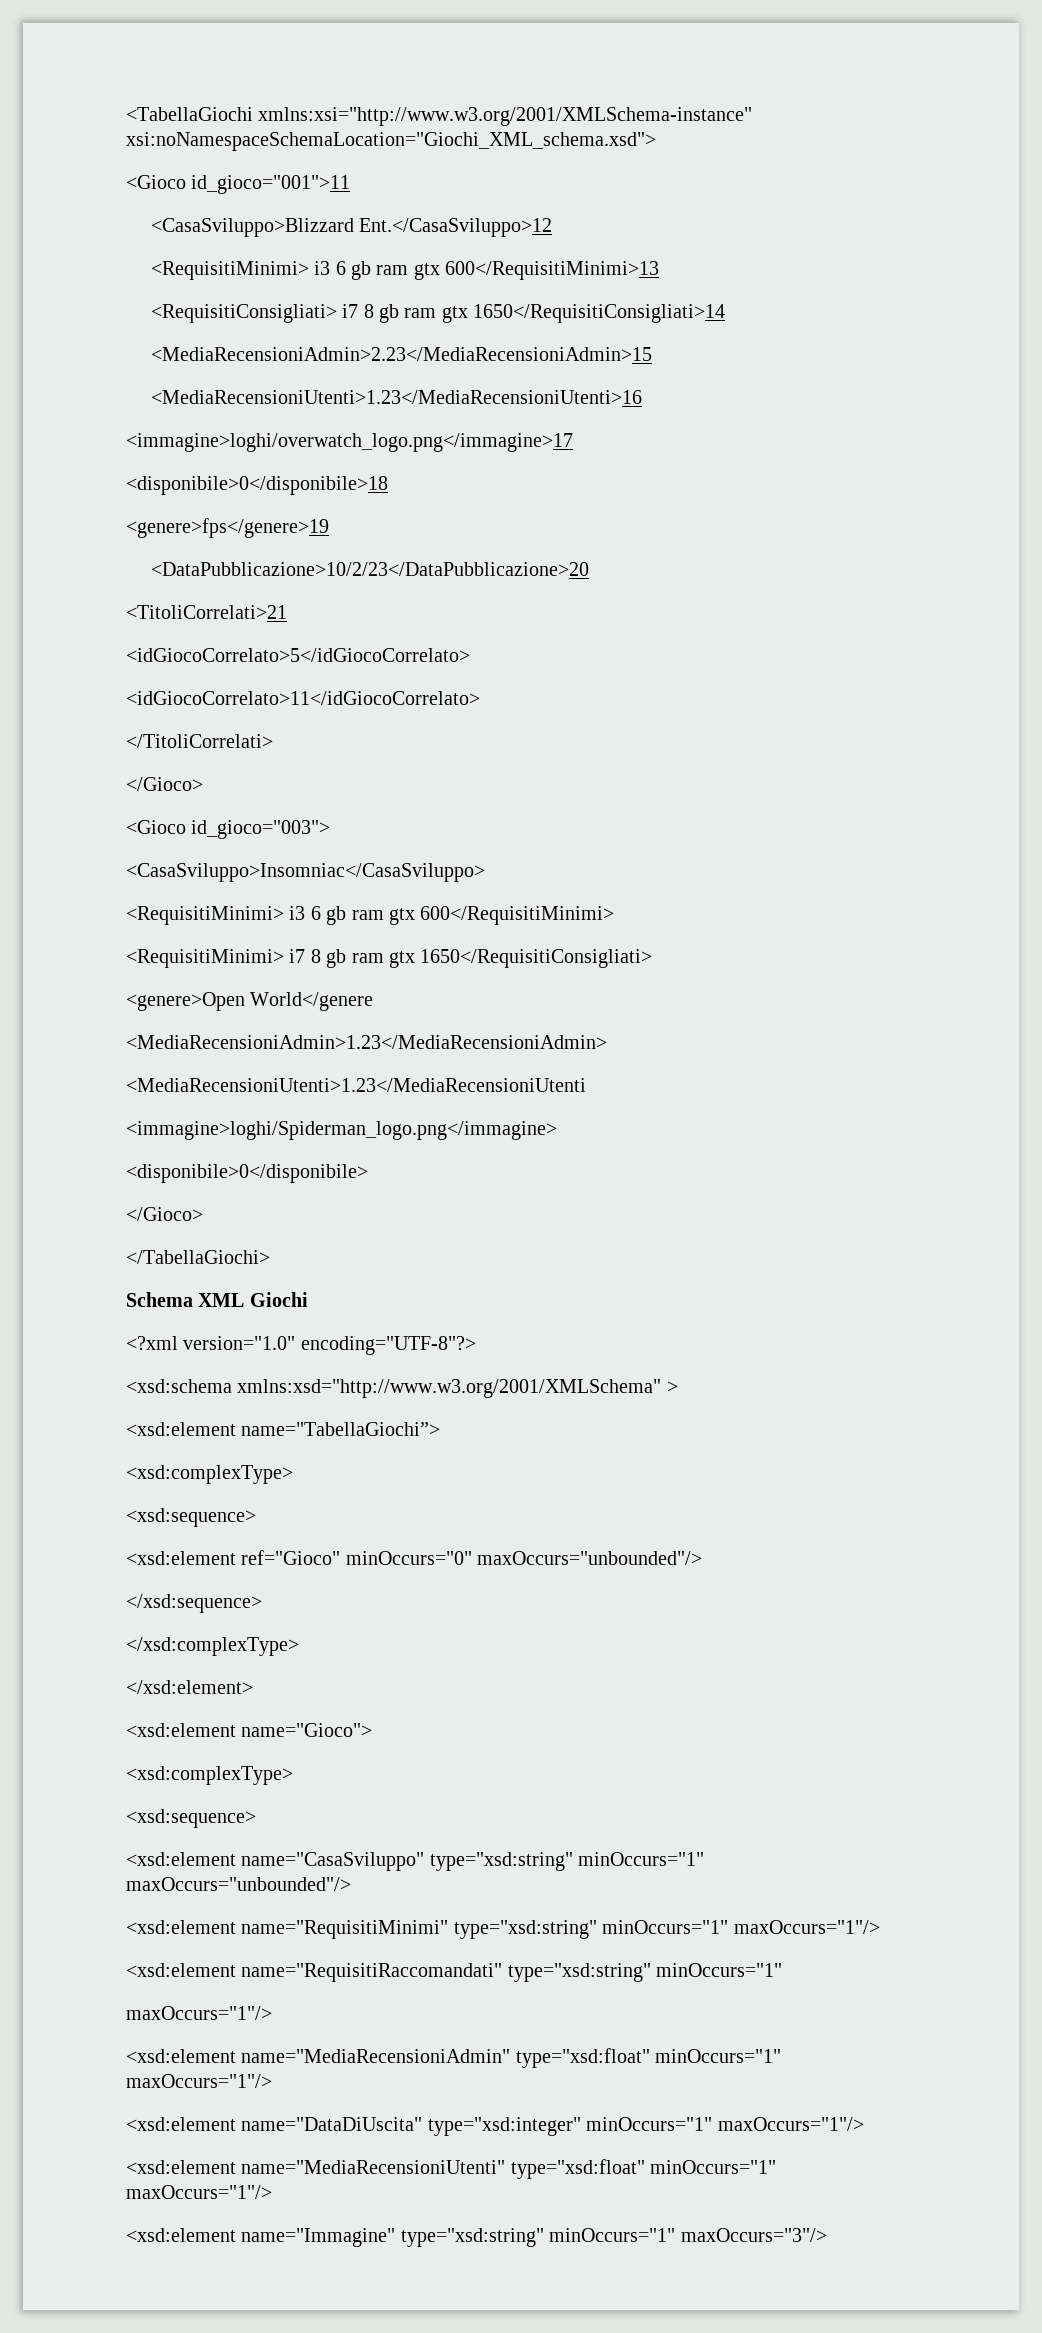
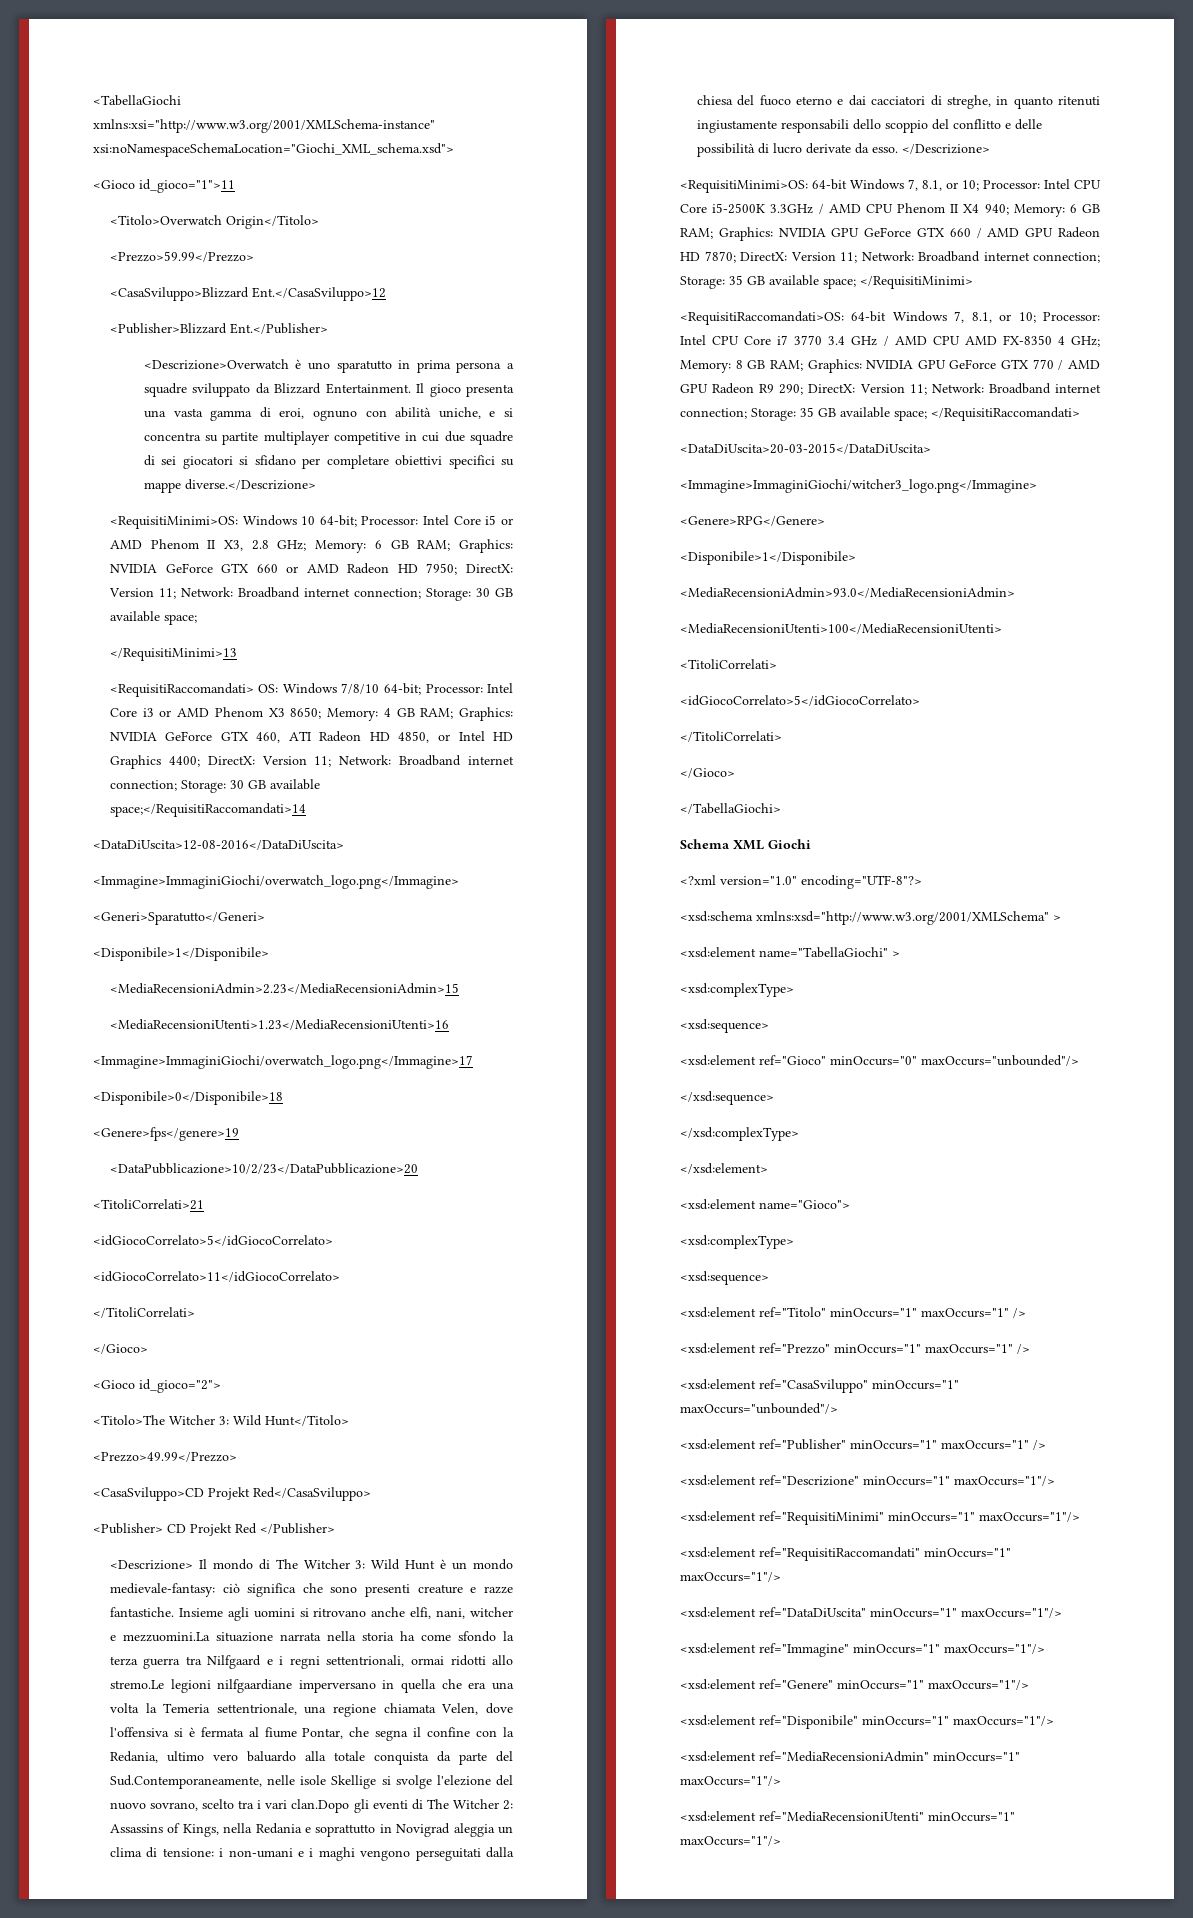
[191,175,351,194] [150,218,553,237] [150,261,660,280] [150,304,726,323] id_gioco="001">11 // <CasaSviluppo>Blizzard Ent.</CasaSviluppo>12 // <RequisitiMinimi> i3 6 gb ram gtx 600</RequisitiMinimi>13 // <RequisitiConsigliati> i7 8 gb ram gtx 1650</RequisitiConsigliati>14 -> [139,179,235,193] [109,215,319,229] [109,251,254,262] [109,287,386,301] [109,323,328,334] [143,359,514,373] [143,383,514,397] [143,407,513,421] [143,431,513,445] [143,455,514,469] [143,479,316,493] [109,515,514,529] [109,539,513,553] [109,563,513,575] [108,587,514,601] [109,611,197,625] [109,648,237,661] [109,683,513,697] [109,707,513,721] [109,731,513,743] [109,755,514,769] [109,779,320,793] [109,803,306,817] [93,840,344,850] [93,875,459,889] [93,912,265,925] [93,947,269,961] id_gioco="1">11 // <Titolo>Overwatch Origin</Titolo> // <Prezzo>59.99</Prezzo> // <CasaSviluppo>Blizzard Ent.</CasaSviluppo>12 // <Publisher>Blizzard Ent.</Publisher> // <Descrizione>Overwatch è uno sparatutto in prima persona a squadre sviluppato da Blizzard Entertainment. Il gioco presenta una vasta gamma di eroi, ognuno con abilità uniche, e si concentra su partite multiplayer competitive in cui due squadre di sei giocatori si sfidano per completare obiettivi specifici su mappe diverse.</Descrizione> // <RequisitiMinimi>OS: Windows 10 64-bit; Processor: Intel Core i5 or AMD Phenom II X3, 2.8 GHz; Memory: 6 GB RAM; Graphics: NVIDIA GeForce GTX 660 or AMD Radeon HD 7950; DirectX: Version 11; Network: Broadband internet connection; Storage: 30 GB available space; // </RequisitiMinimi>13 // <RequisitiRaccomandati> OS: Windows 7/8/10 64-bit; Processor: Intel Core i3 or AMD Phenom X3 8650; Memory: 4 GB RAM; Graphics: NVIDIA GeForce GTX 460, ATI Radeon HD 4850, or Intel HD Graphics 4400; DirectX: Version 11; Network: Broadband internet connection; Storage: 30 GB available space;</RequisitiRaccomandati>14 // <DataDiUscita>12-08-2016</DataDiUscita> // <Immagine>ImmaginiGiochi/overwatch_logo.png</Immagine> // <Generi>Sparatutto</Generi> // <Disponibile>1</Disponibile>
[126,433,573,452] [126,476,388,495] [126,518,329,538] <immagine>loghi/overwatch_logo.png</immagine>17 // <disponibile>0</disponibile>18 // <genere>fps</genere>19 -> [93,1055,473,1069] [93,1091,283,1105] [93,1127,239,1141] <Immagine>ImmaginiGiochi/overwatch_logo.png</Immagine>17 // <Disponibile>0</Disponibile>18 // <Genere>fps</genere>19
[191,820,331,839] [126,863,485,882] [126,906,615,925] [126,949,653,968] [126,992,374,1011] [126,1035,607,1049] [126,1078,586,1092] [126,1121,557,1140] [126,1164,368,1183] id_gioco="003"> // <CasaSviluppo>Insomniac</CasaSviluppo> // <RequisitiMinimi> i3 6 gb ram gtx 600</RequisitiMinimi> // <RequisitiMinimi> i7 8 gb ram gtx 1650</RequisitiConsigliati> // <genere>Open World</genere // <MediaRecensioniAdmin>1.23</MediaRecensioniAdmin> // <MediaRecensioniUtenti>1.23</MediaRecensioniUtenti // <immagine>loghi/Spiderman_logo.png</immagine> // <disponibile>0</disponibile> -> [139,1379,221,1393] [93,1415,349,1426] [93,1452,237,1462] [93,1487,371,1501] [93,1523,335,1536] [109,1559,514,1570] [109,1583,514,1597] [109,1607,514,1621] [109,1631,514,1642] [109,1655,513,1669] [109,1679,515,1693] [109,1703,513,1717] [109,1727,514,1741] [109,1751,513,1765] [109,1775,513,1789] [109,1799,513,1813] [109,1823,513,1837] [109,1847,514,1861] [696,95,1100,109] [696,119,1042,133] [696,143,990,157] [680,179,1101,193] [680,203,1100,217] [680,227,1100,241] [680,251,1100,263] [680,275,973,289] [680,311,1100,325] [680,335,1100,347] [680,359,1100,373] [680,383,1101,395] [680,407,1080,421] [680,443,931,454] [680,479,1037,493] [680,516,825,526] [680,551,856,565] [680,587,1015,598] [680,623,1002,634] [680,659,777,669] [680,695,920,706] [680,731,782,742] id_gioco="2"> // <Titolo>The Witcher 3: Wild Hunt</Titolo> // <Prezzo>49.99</Prezzo> // <CasaSviluppo>CD Projekt Red</CasaSviluppo> // <Publisher> CD Projekt Red </Publisher> // <Descrizione> Il mondo di The Witcher 3: Wild Hunt è un mondo medievale-fantasy: ciò significa che sono presenti creature e razze fantastiche. Insieme agli uomini si ritrovano anche elfi, nani, witcher e mezzuomini.La situazione narrata nella storia ha come sfondo la terza guerra tra Nilfgaard e i regni settentrionali, ormai ridotti allo stremo.Le legioni nilfgaardiane imperversano in quella che era una volta la Temeria settentrionale, una regione chiamata Velen, dove l'offensiva si è fermata al fiume Pontar, che segna il confine con la Redania, ultimo vero baluardo alla totale conquista da parte del Sud.Contemporaneamente, nelle isole Skellige si svolge l'elezione del nuovo sovrano, scelto tra i vari clan.Dopo gli eventi di The Witcher 2: Assassins of Kings, nella Redania e soprattutto in Novigrad aleggia un clima di tensione: i non-umani e i maghi vengono perseguitati dalla chiesa del fuoco eterno e dai cacciatori di streghe, in quanto ritenuti ingiustamente responsabili dello scoppio del conflitto e delle possibilità di lucro derivate da esso. </Descrizione> // <RequisitiMinimi>OS: 64-bit Windows 7, 8.1, or 10; Processor: Intel CPU Core i5-2500K 3.3GHz / AMD CPU Phenom II X4 940; Memory: 6 GB RAM; Graphics: NVIDIA GPU GeForce GTX 660 / AMD GPU Radeon HD 7870; DirectX: Version 11; Network: Broadband internet connection; Storage: 35 GB available space; </RequisitiMinimi> // <RequisitiRaccomandati>OS: 64-bit Windows 7, 8.1, or 10; Processor: Intel CPU Core i7 3770 3.4 GHz / AMD CPU AMD FX-8350 4 GHz; Memory: 8 GB RAM; Graphics: NVIDIA GPU GeForce GTX 770 / AMD GPU Radeon R9 290; DirectX: Version 11; Network: Broadband internet connection; Storage: 35 GB available space; </RequisitiRaccomandati> // <DataDiUscita>20-03-2015</DataDiUscita> // <Immagine>ImmaginiGiochi/witcher3_logo.png</Immagine> // <Genere>RPG</Genere> // <Disponibile>1</Disponibile> // <MediaRecensioniAdmin>93.0</MediaRecensioniAdmin> // <MediaRecensioniUtenti>100</MediaRecensioniUtenti> // <TitoliCorrelati> // <idGiocoCorrelato>5</idGiocoCorrelato> // </TitoliCorrelati>
[241,1422,441,1436] name="TabellaGiochi”> -> [759,947,900,958] name="TabellaGiochi" >
[241,1852,705,1871] [126,1877,351,1891] [126,1920,880,1939] [126,1963,783,1982] [126,2006,272,2020] [126,2048,782,2068] [126,2074,272,2088] [126,2117,864,2136] [126,2159,777,2179] [126,2185,272,2199] [126,2228,827,2247] name="CasaSviluppo" type="xsd:string" minOccurs="1" maxOccurs="unbounded"/> // <xsd:element name="RequisitiMinimi" type="xsd:string" minOccurs="1" maxOccurs="1"/> // <xsd:element name="RequisitiRaccomandati" type="xsd:string" minOccurs="1" // maxOccurs="1"/> // <xsd:element name="MediaRecensioniAdmin" type="xsd:float" minOccurs="1" maxOccurs="1"/> // <xsd:element name="DataDiUscita" type="xsd:integer" minOccurs="1" maxOccurs="1"/> // <xsd:element name="MediaRecensioniUtenti" type="xsd:float" minOccurs="1" maxOccurs="1"/> // <xsd:element name="Immagine" type="xsd:string" minOccurs="1" maxOccurs="3"/> -> [759,1307,1026,1318] [680,1343,1030,1354] [680,1379,959,1393] [680,1403,838,1414] [680,1439,1046,1450] [680,1475,1055,1486] [680,1511,1080,1525] [680,1547,1011,1561] [680,1572,781,1582] [680,1607,1062,1618] [680,1643,1045,1657] [680,1679,1029,1690] [680,1715,1054,1729] [680,1751,1020,1762] [680,1776,781,1786] [680,1811,1015,1822] [680,1836,781,1846] ref="Titolo" minOccurs="1" maxOccurs="1" /> // <xsd:element ref="Prezzo" minOccurs="1" maxOccurs="1" /> // <xsd:element ref="CasaSviluppo" minOccurs="1" maxOccurs="unbounded"/> // <xsd:element ref="Publisher" minOccurs="1" maxOccurs="1" /> // <xsd:element ref="Descrizione" minOccurs="1" maxOccurs="1"/> // <xsd:element ref="RequisitiMinimi" minOccurs="1" maxOccurs="1"/> // <xsd:element ref="RequisitiRaccomandati" minOccurs="1" maxOccurs="1"/> // <xsd:element ref="DataDiUscita" minOccurs="1" maxOccurs="1"/> // <xsd:element ref="Immagine" minOccurs="1" maxOccurs="1"/> // <xsd:element ref="Genere" minOccurs="1" maxOccurs="1"/> // <xsd:element ref="Disponibile" minOccurs="1" maxOccurs="1"/> // <xsd:element ref="MediaRecensioniAdmin" minOccurs="1" maxOccurs="1"/> // <xsd:element ref="MediaRecensioniUtenti" minOccurs="1" maxOccurs="1"/>

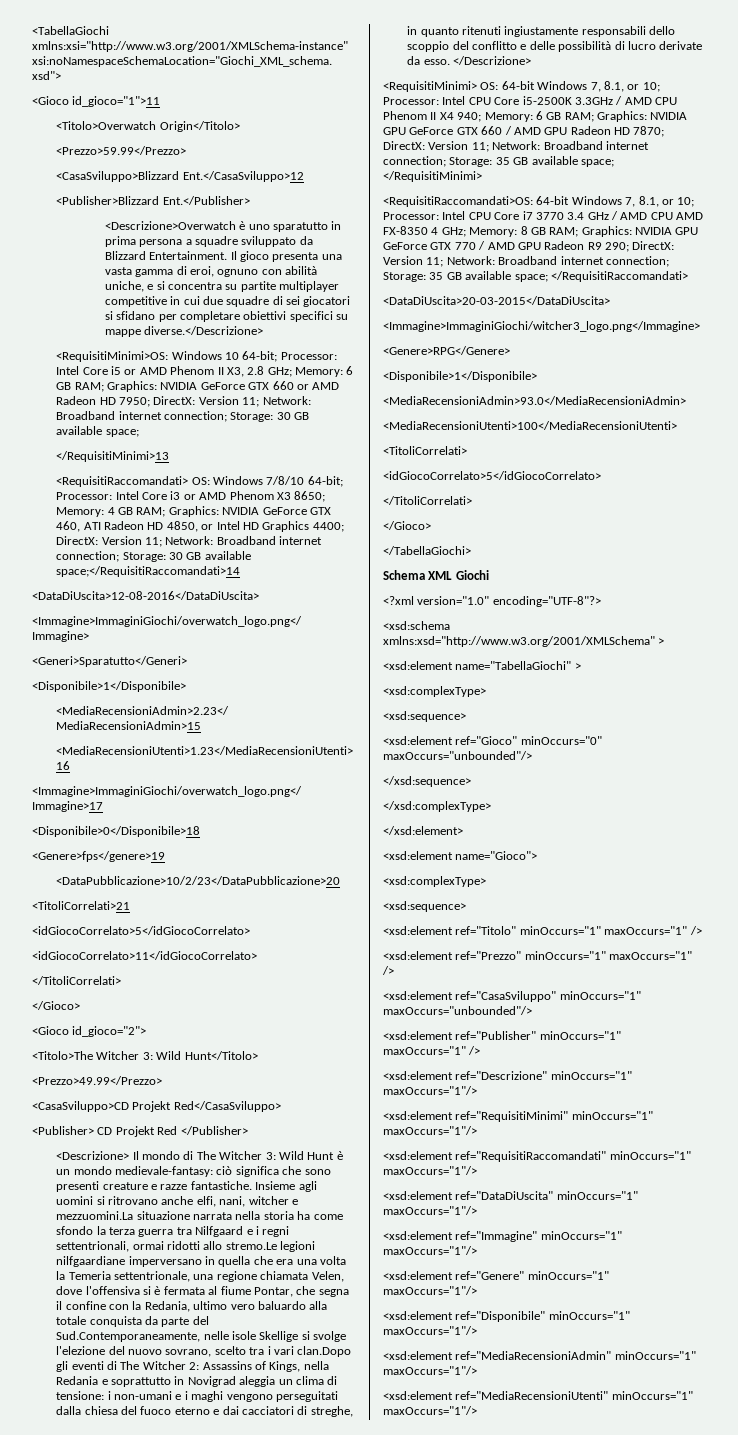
[680,180,808,193] <RequisitiMinimi>OS: -> [383,81,499,92] <RequisitiMinimi> OS:

